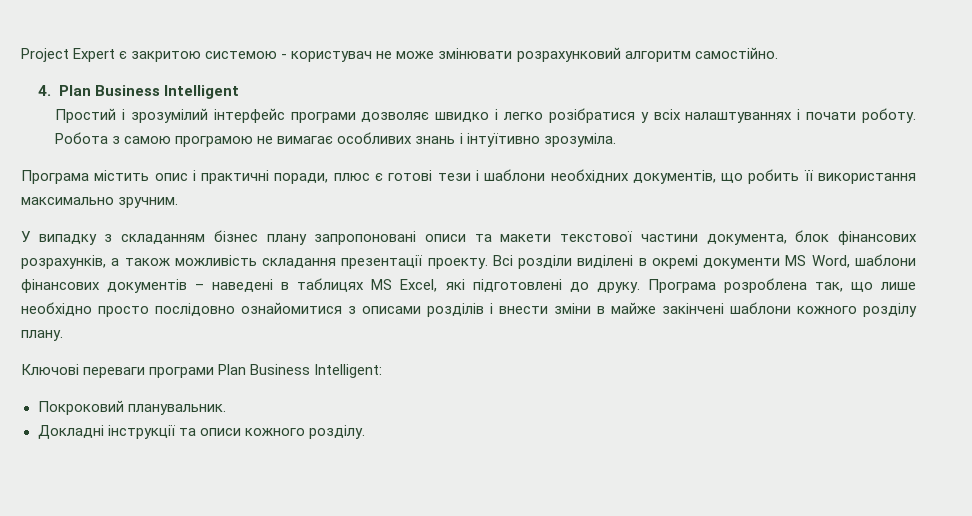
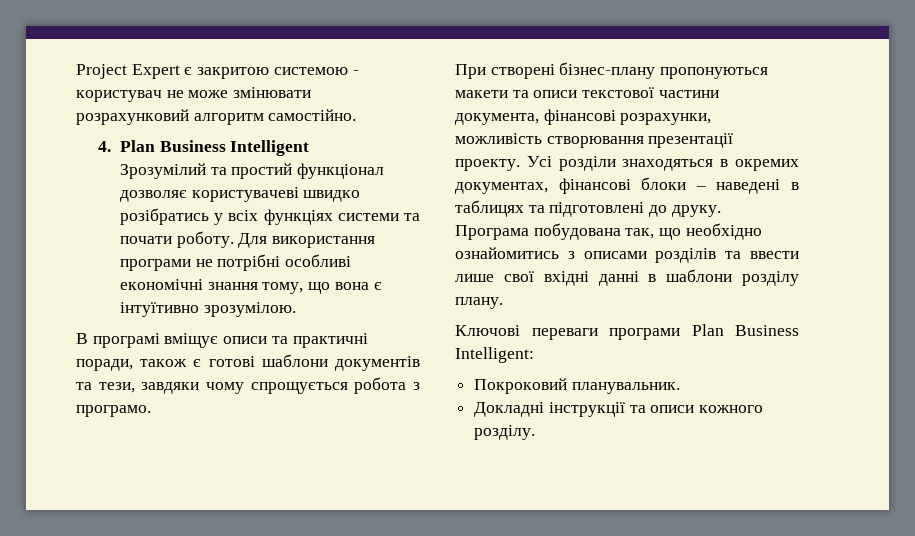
[55,108,917,123] [55,132,616,147] [21,170,196,184] Простий і зрозумілий інтерфейс програми дозволяє швидко і легко розібратися у всіх налаштуваннях і почати роботу. Робота з самою програмою не вимагає особливих знань і інтуїтивно зрозуміла. // Програма містить опис і -> [119,163,385,179] [119,187,361,202] [119,208,420,225] [119,231,376,248] [119,254,352,271] [119,279,382,294] [119,302,296,317] [76,333,288,348] Зрозумілий та простий функціонал дозволяє користувачеві швидко розібратись у всіх функціях системи та почати роботу. Для використання програми не потрібні особливі економічні знання тому, що вона є інтуїтивно зрозумілою. // В програмі вміщує описи та
[333,173,370,181] плюс -> [140,359,188,367] також
[437,169,916,184] [21,197,179,208] [21,230,917,245] [21,254,916,269] [21,279,188,293] тези і шаблони необхідних документів, що робить її використання максимально зручним. // У випадку з складанням бізнес плану запропоновані описи та макети текстової частини документа, блок фінансових розрахунків, а також можливість складання презентації проекту. Всі розділи виділені в окремі документи MS Word, шаблони фінансових документів -> [261,354,420,371] [76,377,420,394] [76,405,151,417] [455,62,769,79] [455,87,719,98] [455,109,712,125] [455,133,734,148] [455,156,799,171] [455,177,687,194] шаблони документів та тези, завдяки чому спрощується робота з програмо. // При створені бізнес-плану пропонуються макети та описи текстової частини документа, фінансові розрахунки, можливість створювання презентації проекту. Усі розділи знаходяться в окремих документах, фінансові блоки
[371,279,465,292] MS Excel, які -> [528,205,545,213] та
[723,278,807,293] розроблена -> [533,223,621,240] побудована
[881,282,916,290] [21,302,857,317] лише необхідно просто послідовно ознайомитися з описами розділів і внести зміни в майже закінчені шаблони кожного -> [685,223,762,240] [455,247,799,263] [455,269,733,286] необхідно ознайомитись з описами розділів та ввести лише свої вхідні данні в шаблони

